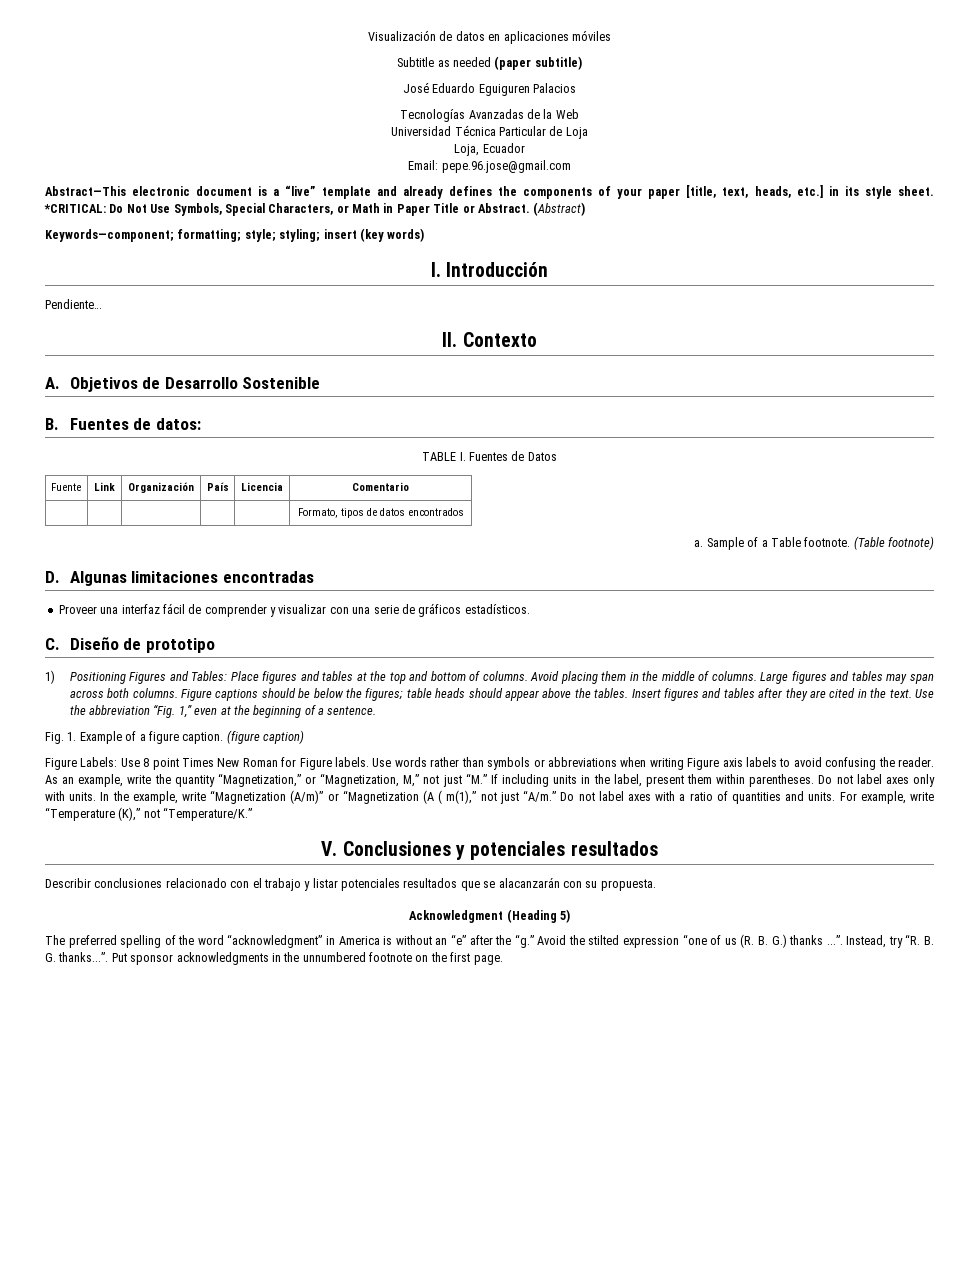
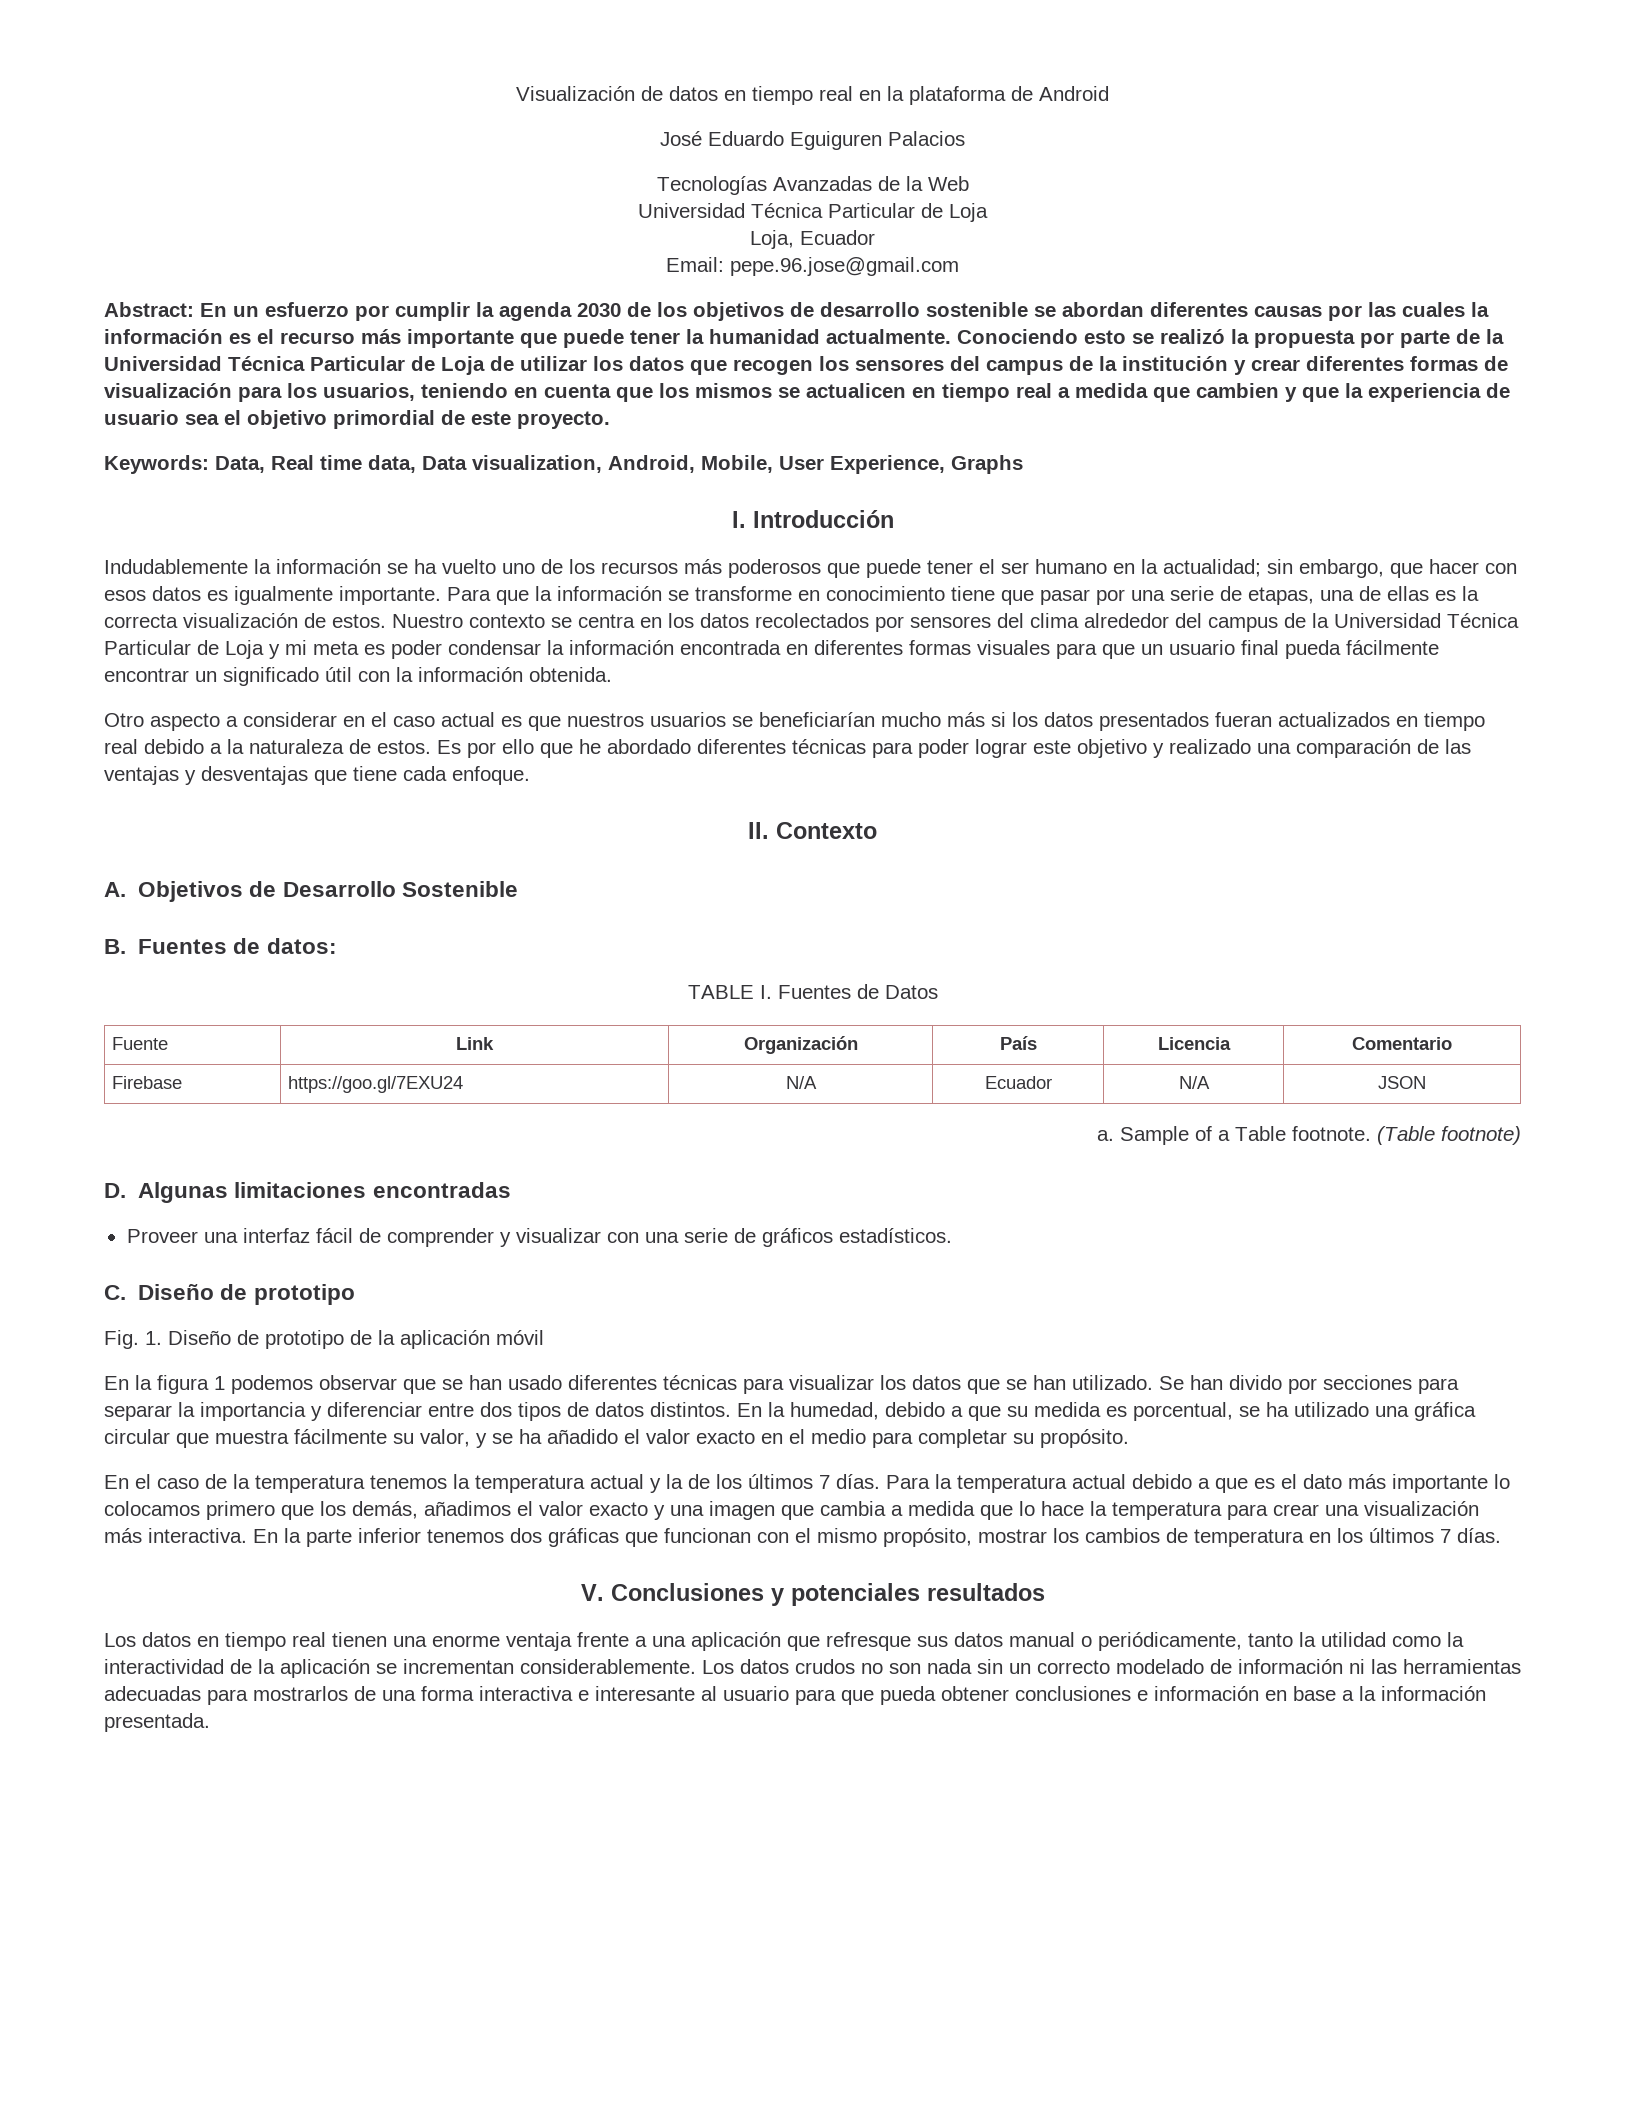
[503,30,611,44] [397,56,582,70] aplicaciones móviles // Subtitle as needed (paper subtitle) -> [752,86,1109,105] tiempo real en la plataforma de Android
[45,185,935,199] [44,202,586,216] [45,228,425,242] [430,262,549,277] [45,299,102,309] Abstract—This electronic document is a “live” template and already defines the components of your paper [title, text, heads, etc.] in its style sheet. *CRITICAL: Do Not Use Symbols, Special Characters, or Math in Paper Title or Abstract. (Abstract) // Keywords—component; formatting; style; styling; insert (key words) // I. Introducción // Pendiente… -> [104,302,1489,321] [104,329,1504,348] [104,356,1508,375] [104,383,1510,402] [104,410,610,429] [104,455,1023,474] [731,510,894,528] [104,559,1517,578] [104,586,1479,605] [104,613,1519,632] [104,640,1439,659] [104,667,612,686] [104,712,1485,731] [104,739,1471,758] [104,766,530,785] Abstract: En un esfuerzo por cumplir la agenda 2030 de los objetivos de desarrollo sostenible se abordan diferentes causas por las cuales la información es el recurso más importante que puede tener la humanidad actualmente. Conociendo esto se realizó la propuesta por parte de la Universidad Técnica Particular de Loja de utilizar los datos que recogen los sensores del campus de la institución y crear diferentes formas de visualización para los usuarios, teniendo en cuenta que los mismos se actualicen en tiempo real a medida que cambien y que la experiencia de usuario sea el objetivo primordial de este proyecto. // Keywords: Data, Real time data, Data visualization, Android, Mobile, User Experience, Graphs // I. Introducción // Indudablemente la información se ha vuelto uno de los recursos más poderosos que puede tener el ser humano en la actualidad; sin embargo, que hacer con esos datos es igualmente importante. Para que la información se transforme en conocimiento tiene que pasar por una serie de etapas, una de ellas es la correcta visualización de estos. Nuestro contexto se centra en los datos recolectados por sensores del clima alrededor del campus de la Universidad Técnica Particular de Loja y mi meta es poder condensar la información encontrada en diferentes formas visuales para que un usuario final pueda fácilmente encontrar un significado útil con la información obtenida. // Otro aspecto a considerar en el caso actual es que nuestros usuarios se beneficiarían mucho más si los datos presentados fueran actualizados en tiempo real debido a la naturaleza de estos. Es por ello que he abordado diferentes técnicas para poder lograr este objetivo y realizado una comparación de las ventajas y desventajas que tiene cada enfoque.
[297,508,464,518] | | | | | Formato, tipos de datos encontrados -> [112,1076,183,1089] [288,1076,464,1093] [785,1076,817,1089] [984,1076,1052,1089] [1178,1076,1210,1089] [1378,1076,1426,1089] Firebase | https://goo.gl/7EXU24 | N/A | Ecuador | N/A | JSON
[45,670,935,684] [69,688,934,701] [69,704,377,718] [45,730,304,744] [45,757,934,770] [45,773,936,787] [45,790,935,804] [45,807,253,821] 1) Positioning Figures and Tables: Place figures and tables at the top and bottom of columns. Avoid placing them in the middle of columns. Large figures and tables may span across both columns. Figure captions should be below the figures; table heads should appear above the tables. Insert figures and tables after they are cited in the text. Use the abbreviation “Fig. 1,” even at the beginning of a sentence. // Fig. 1. Example of a figure caption. (figure caption) // Figure Labels: Use 8 point Times New Roman for Figure labels. Use words rather than symbols or abbreviations when writing Figure axis labels to avoid confusing the reader. As an example, write the quantity “Magnetization,” or “Magnetization, M,” not just “M.” If including units in the label, present them within parentheses. Do not label axes only with units. In the example, write “Magnetization (A/m)” or “Magnetization (A ( m(1),” not just “A/m.” Do not label axes with a ratio of quantities and units. For example, write “Temperature (K),” not “Temperature/K.” -> [104,1330,544,1349] [104,1375,1459,1394] [104,1402,1476,1421] [104,1429,1129,1448] [104,1474,1510,1493] [104,1501,1479,1520] [104,1528,1501,1547] Fig. 1. Diseño de prototipo de la aplicación móvil // En la figura 1 podemos observar que se han usado diferentes técnicas para visualizar los datos que se han utilizado. Se han divido por secciones para separar la importancia y diferenciar entre dos tipos de datos distintos. En la humedad, debido a que su medida es porcentual, se ha utilizado una gráfica circular que muestra fácilmente su valor, y se ha añadido el valor exacto en el medio para completar su propósito. // En el caso de la temperatura tenemos la temperatura actual y la de los últimos 7 días. Para la temperatura actual debido a que es el dato más importante lo colocamos primero que los demás, añadimos el valor exacto y una imagen que cambia a medida que lo hace la temperatura para crear una visualización más interactiva. En la parte inferior tenemos dos gráficas que funcionan con el mismo propósito, mostrar los cambios de temperatura en los últimos 7 días.
[45,877,656,891] [409,909,570,923] [45,934,935,948] [45,952,503,965] Describir conclusiones relacionado con el trabajo y listar potenciales resultados que se alacanzarán con su propuesta. // Acknowledgment (Heading 5) // The preferred spelling of the word “acknowledgment” in America is without an “e” after the “g.” Avoid the stilted expression “one of us (R. B. G.) thanks ...”. Instead, try “R. B. G. thanks...”. Put sponsor acknowledgments in the unnumbered footnote on the first page. -> [104,1632,1464,1651] [104,1659,1521,1678] [104,1686,1486,1705] [104,1713,210,1732] Los datos en tiempo real tienen una enorme ventaja frente a una aplicación que refresque sus datos manual o periódicamente, tanto la utilidad como la interactividad de la aplicación se incrementan considerablemente. Los datos crudos no son nada sin un correcto modelado de información ni las herramientas adecuadas para mostrarlos de una forma interactiva e interesante al usuario para que pueda obtener conclusiones e información en base a la información presentada.

